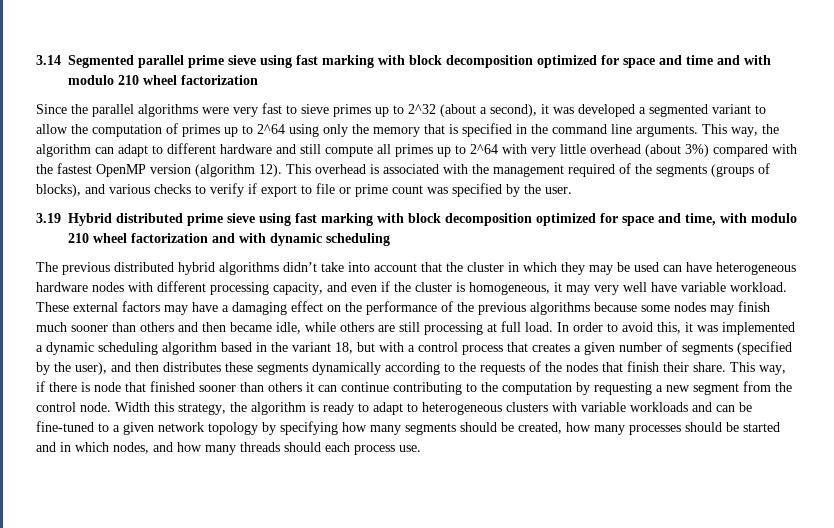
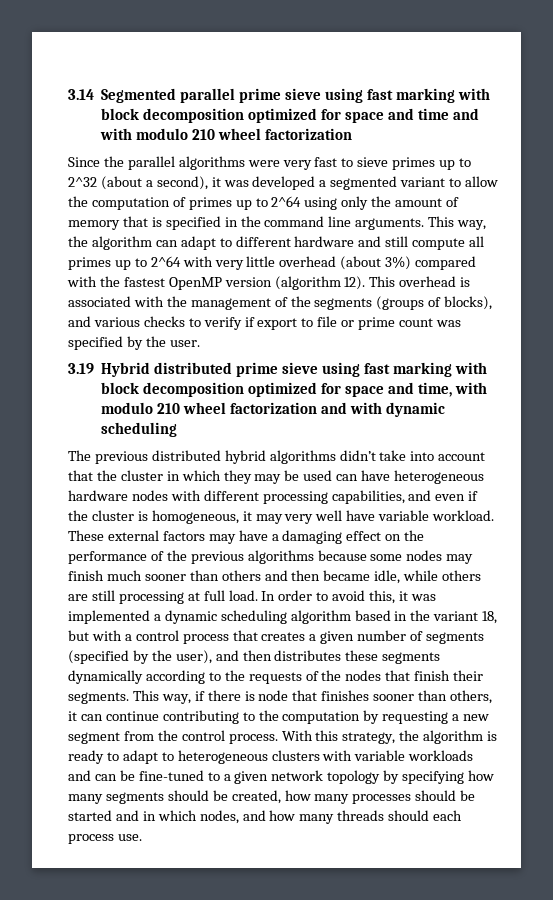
(369, 129) none -> [395,197,460,207] amount of
[568,164,615,177] required -> (271, 304) none
[273,282,323,295] capacity, -> [331,490,405,504] capabilities,
[693,362,726,372] share. -> [68,692,129,704] segments.
[150,381,302,392] finished sooner than others -> [321,690,493,704] finishes sooner than others,
[80,402,150,412] node. Width -> [228,730,313,744] process. With

